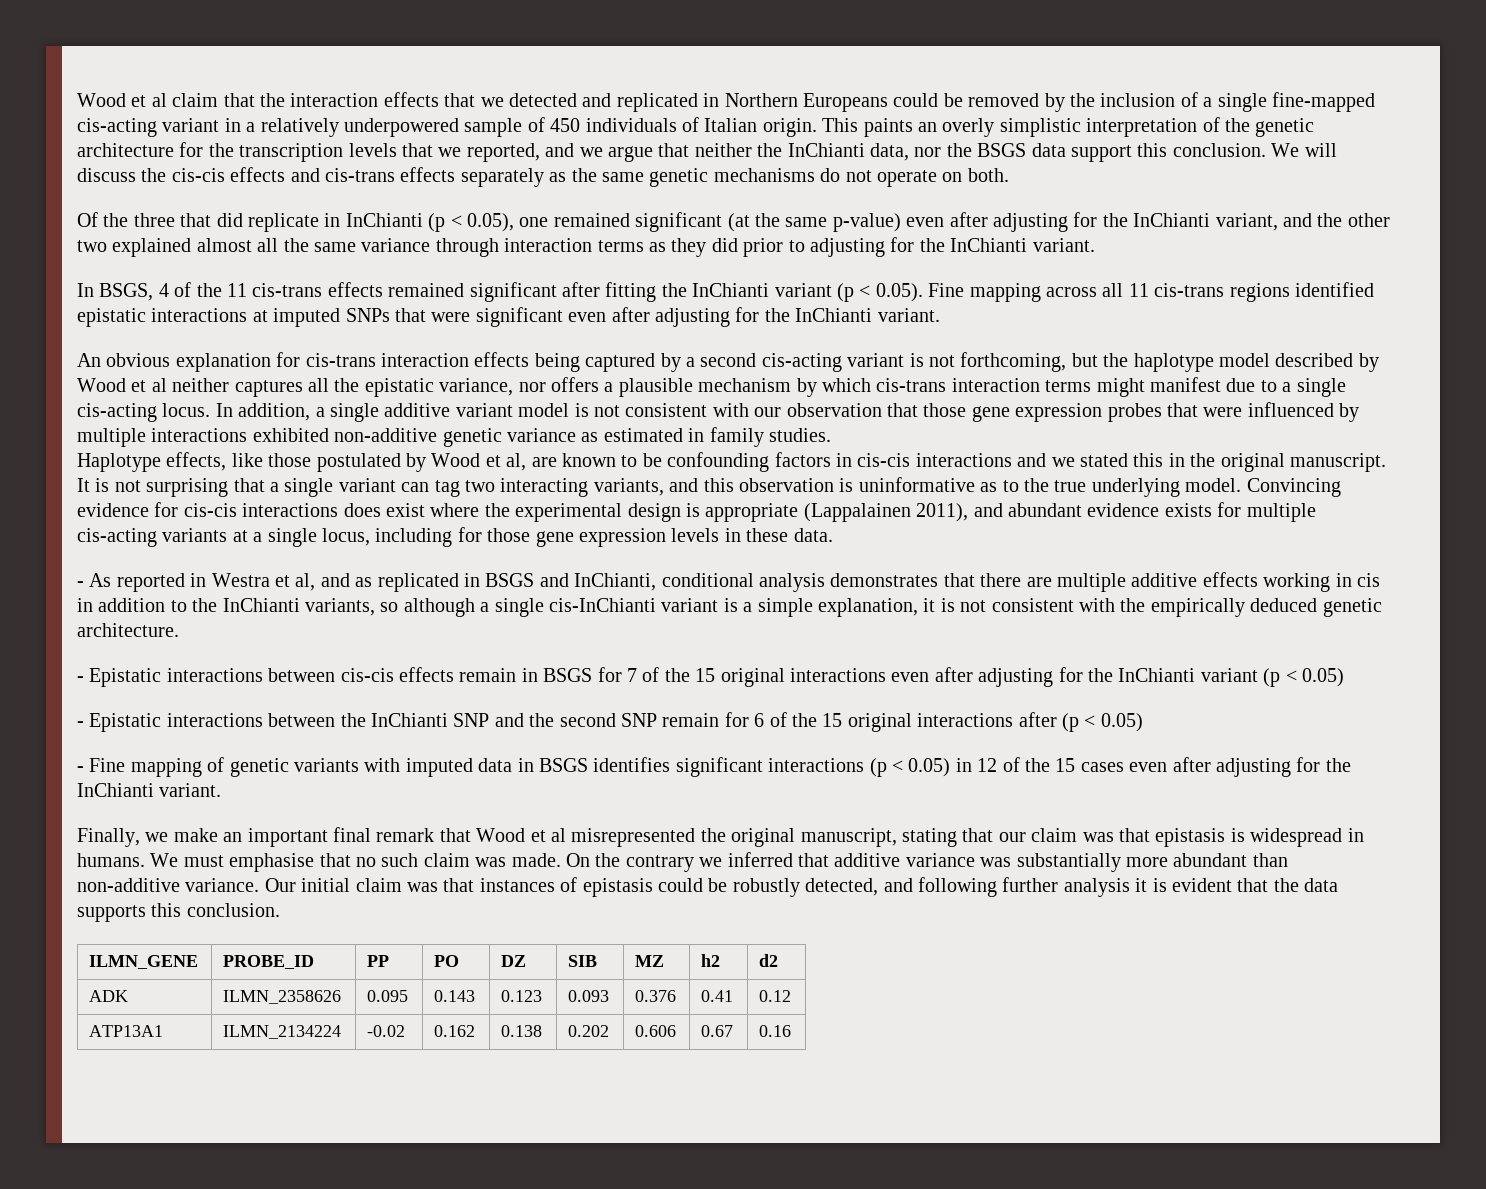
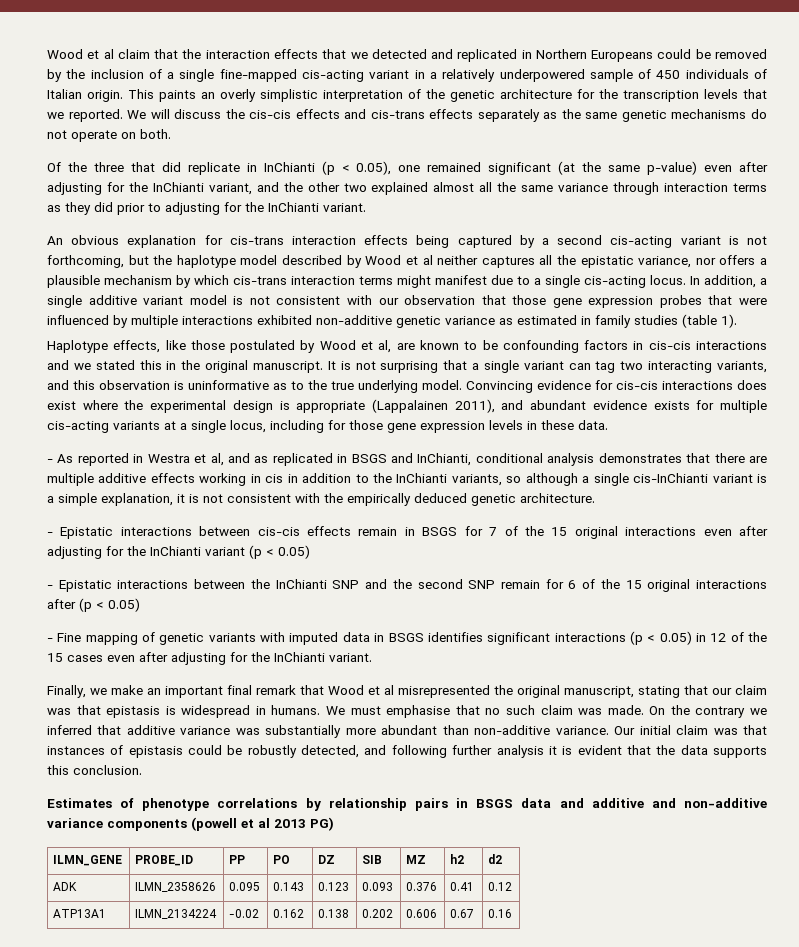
[466,143,1266,162] reported, and we argue that neither the InChianti data, nor the BSGS data support this conclusion. -> [68,109,123,122] reported.
[77,282,1375,302] [77,307,940,327] // In BSGS, 4 of the 11 cis-trans effects remained significant after fitting the InChianti variant (p < 0.05). Fine mapping across all 11 cis-trans regions identified epistatic interactions at imputed SNPs that were significant even after adjusting for the InChianti variant. -> (366, 207) none
[768,428,831,442] studies. -> [634,314,737,328] studies (table 1).
(280, 910) none -> [47,798,767,811] [47,817,334,831] // Estimates of phenotype correlations by relationship pairs in BSGS data and additive and non-additive variance components (powell et al 2013 PG)

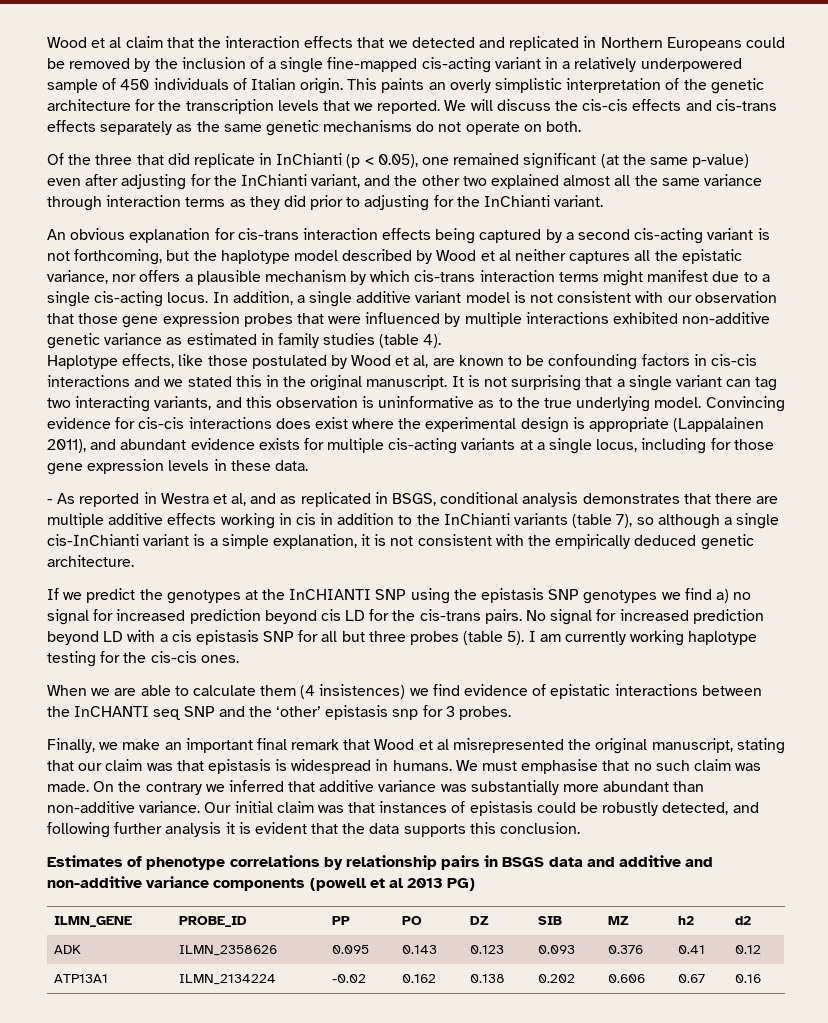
[721,314,737,328] 1). -> [423,334,442,348] 4).
[351,453,472,466] BSGS and InChianti, -> [392,493,437,506] BSGS,
[451,474,502,486] variants, -> [514,513,633,528] variants (table 7),
[47,526,768,539] [47,545,310,559] [47,580,112,592] - Epistatic interactions between cis-cis effects remain in BSGS for 7 of the 15 original interactions even after adjusting for the InChianti variant (p < 0.05) // - Epistatic -> [47,588,752,604] [47,609,764,625] [47,630,758,646] [47,651,239,667] [47,684,611,699] If we predict the genotypes at the InCHIANTI SNP using the epistasis SNP genotypes we find a) no signal for increased prediction beyond cis LD for the cis-trans pairs. No signal for increased prediction beyond LD with a cis epistasis SNP for all but three probes (table 5). I am currently working haplotype testing for the cis-cis ones. // When we are able to calculate them (4 insistences) we find evidence of epistatic
[275,579,327,589] InChianti -> [74,706,182,720] InCHANTI seq
[417,579,767,592] [47,598,140,612] [47,631,768,645] [47,652,372,665] second SNP remain for 6 of the 15 original interactions after (p < 0.05) // - Fine mapping of genetic variants with imputed data in BSGS identifies significant interactions (p < 0.05) in 12 of the 15 cases even after adjusting for the InChianti variant. -> [276,705,512,720] ‘other’ epistasis snp for 3 probes.

